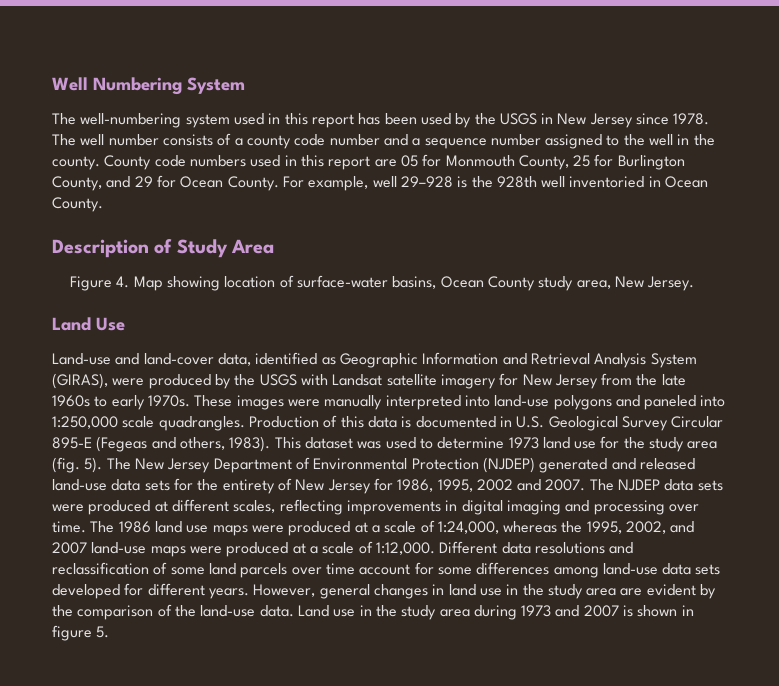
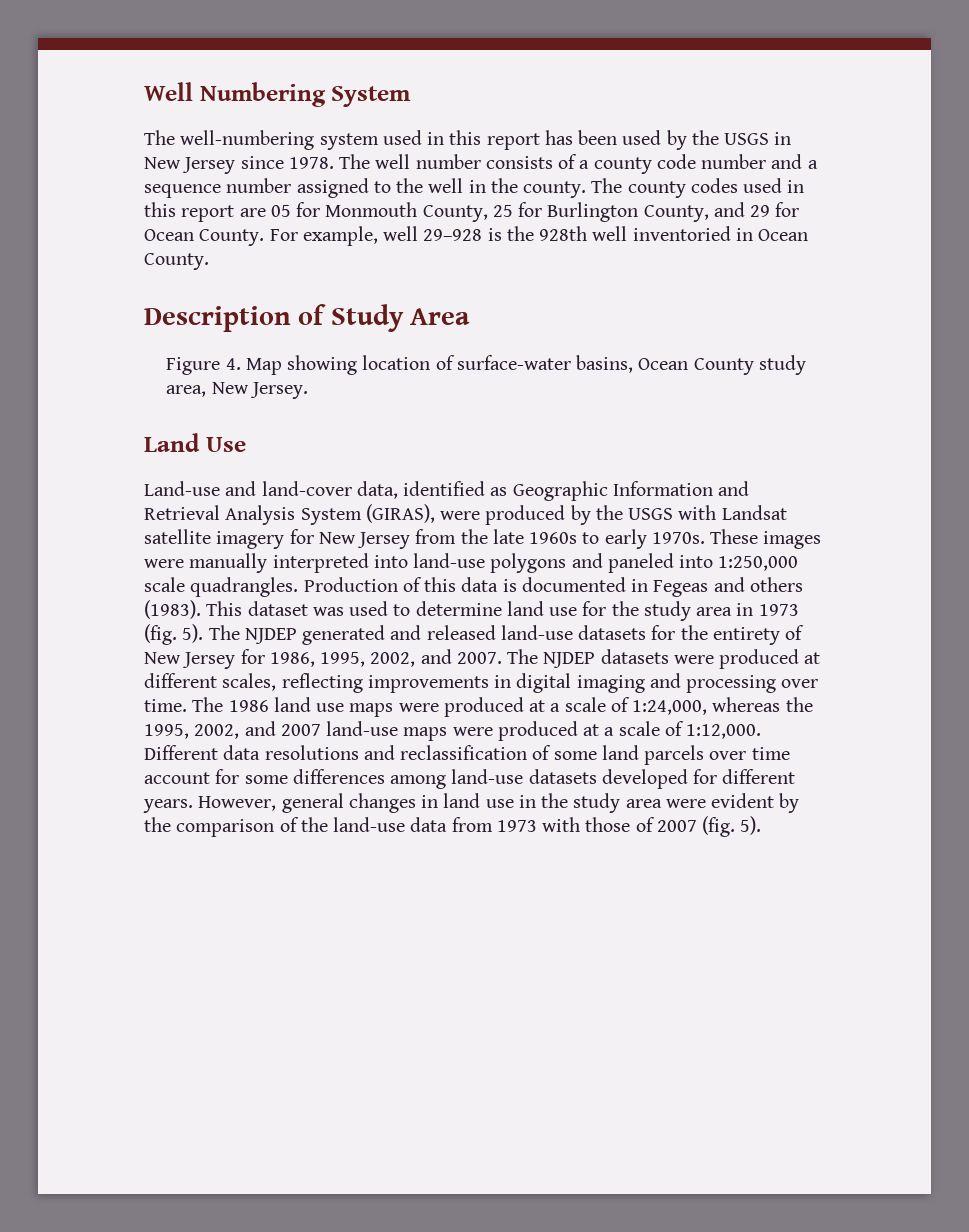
[104,155,246,170] County code numbers -> [591,178,738,198] The county codes
[516,416,724,431] [52,436,271,452] U.S. Geological Survey Circular 895-E (Fegeas and others, 1983). -> [653,577,803,597] [144,600,201,619] Fegeas and others (1983).
[508,437,539,449] 1973 -> (502, 608) none
(718, 445) none -> [736,603,799,616] in 1973
[134,457,535,473] New Jersey Department of Environmental Protection (NJDEP) -> [244,628,297,644] NJDEP
[111,479,170,491] data sets -> [578,625,647,640] datasets
[476,479,513,491] 2002 -> [370,652,416,667] 2002,
[664,479,723,491] data sets -> [600,649,669,664] datasets
[662,563,721,575] data sets -> [528,769,597,784] datasets
[620,588,643,596] are -> [665,799,706,808] were
[259,605,694,620] [52,625,110,641] data. Land use in the study area during 1973 and 2007 is shown in figure 5. -> [410,816,762,837] data from 1973 with those of 2007 (fig. 5).

